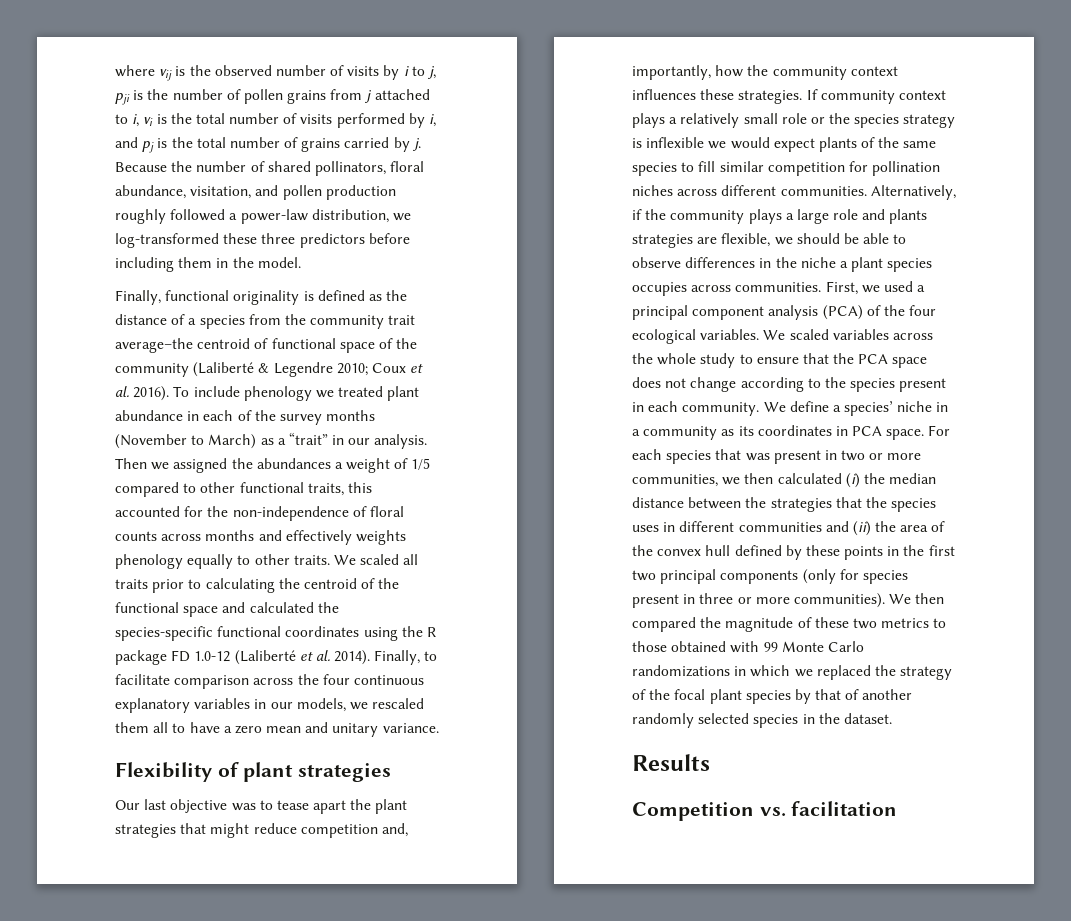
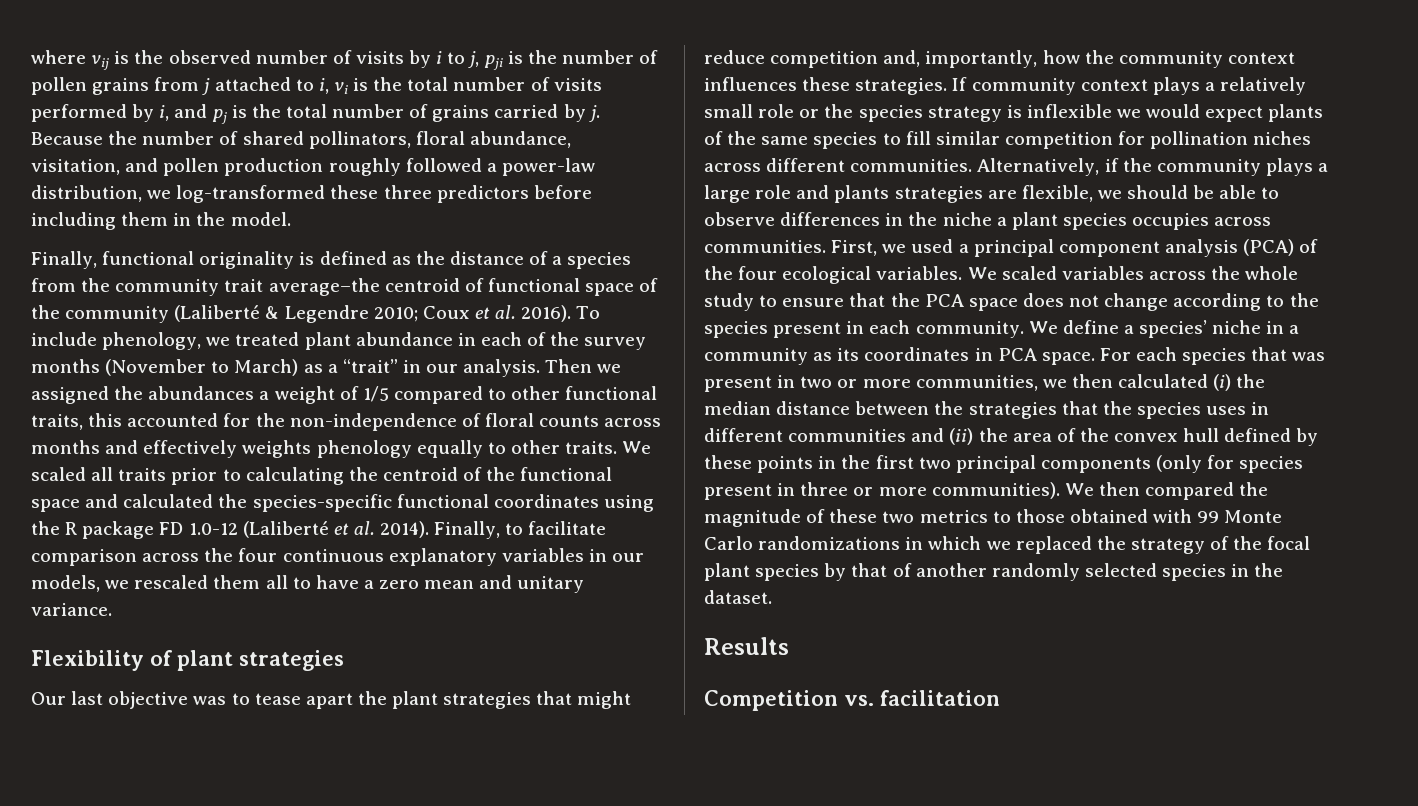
[243,386,312,401] phenology -> [102,332,202,350] phenology,

